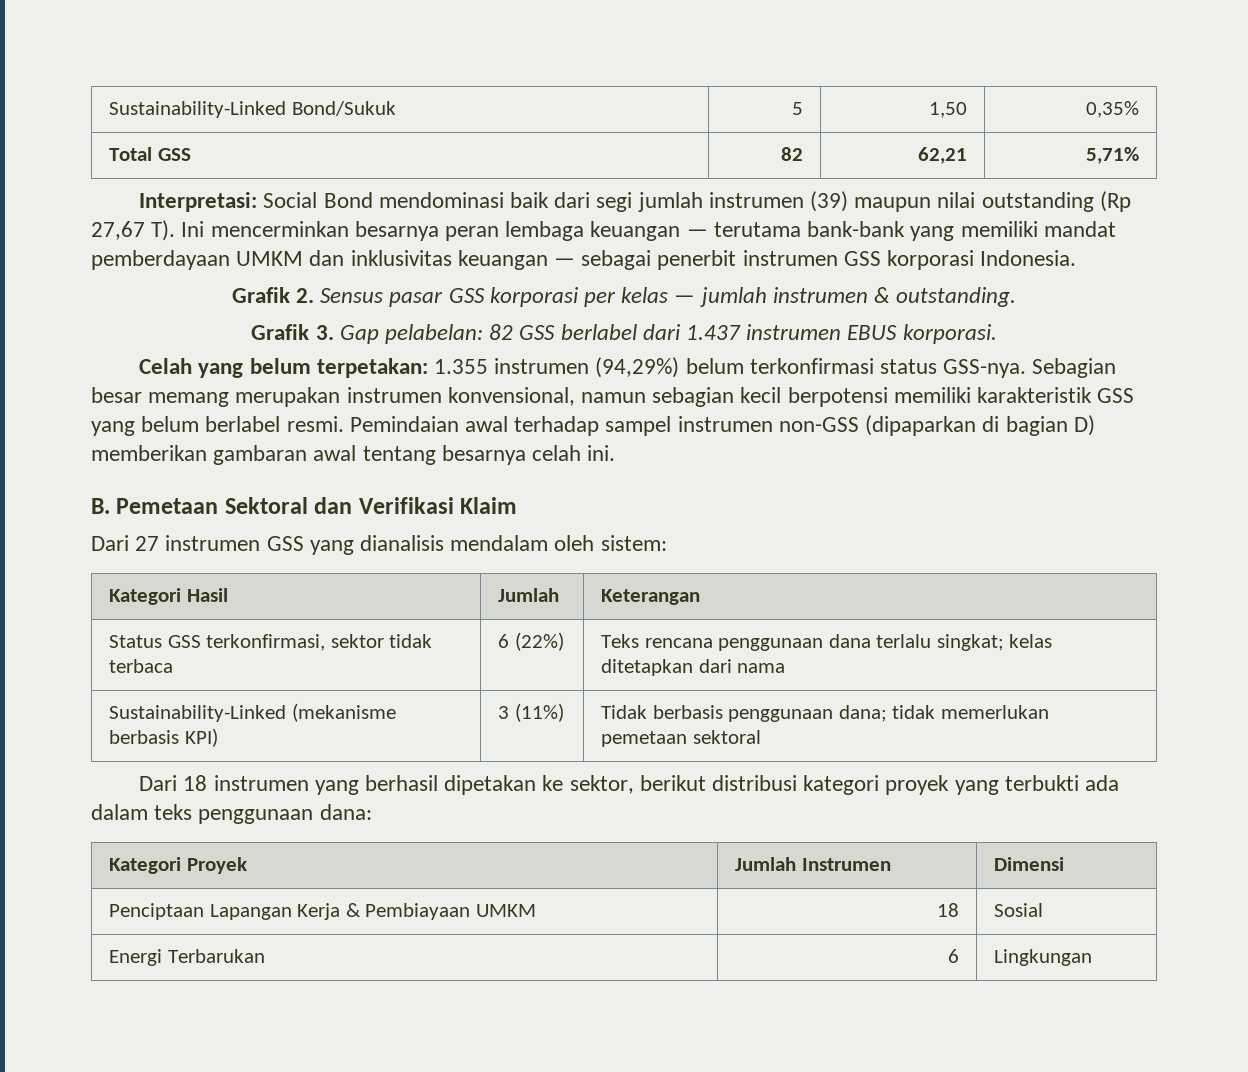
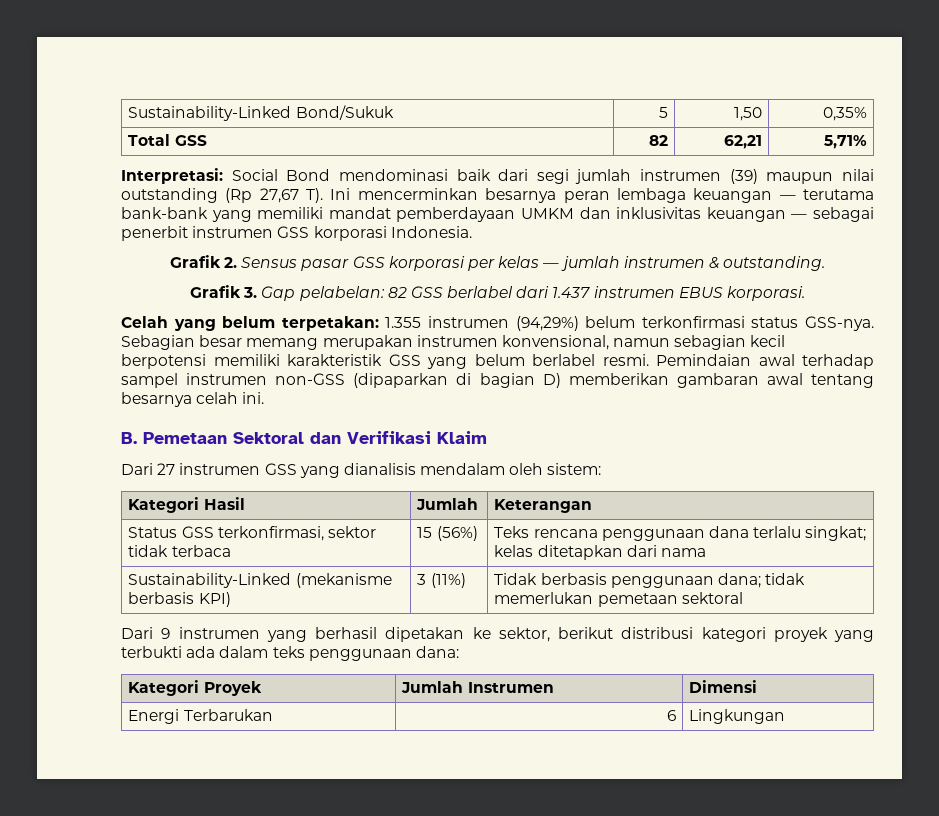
[498,632,564,651] 6 (22%) -> [417,526,478,541] 15 (56%)
[183,775,208,791] 18 -> [161,628,171,639] 9
[109,903,536,920] [936,903,959,917] [994,903,1044,917] // Penciptaan Lapangan Kerja & Pembiayaan UMKM | 18 | Sosial -> (758, 686) none

